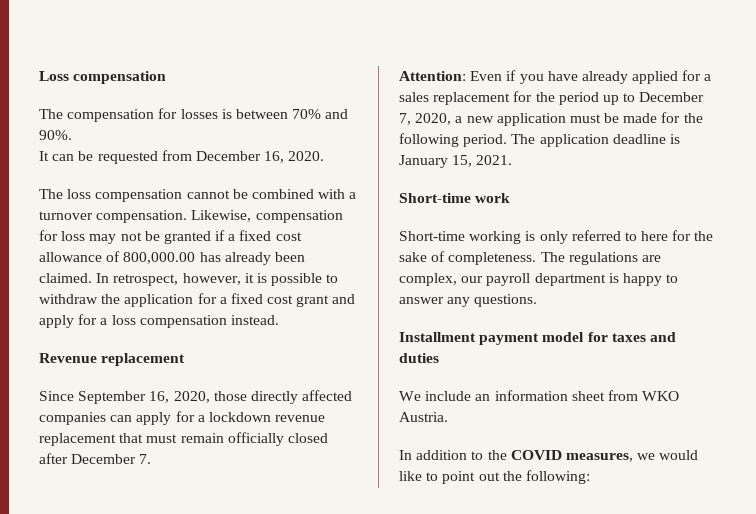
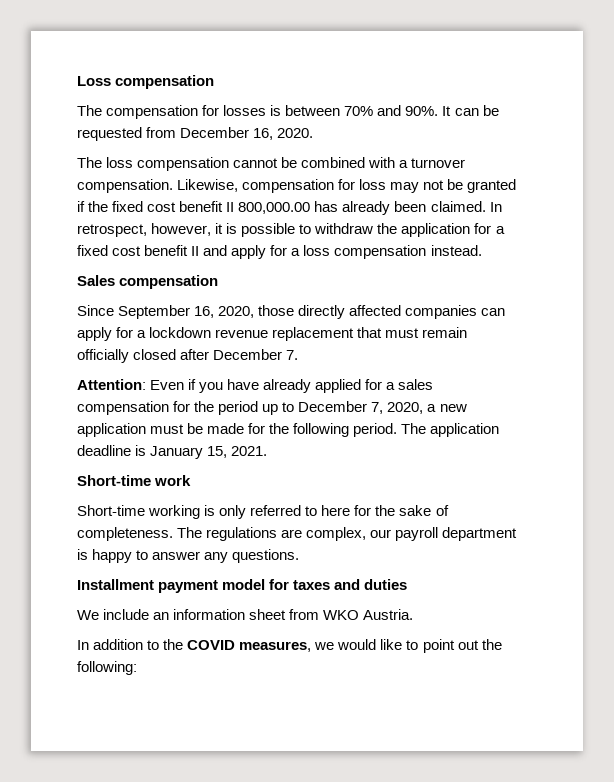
(72, 135) // -> (439, 111) none
[228,230,302,241] [39,251,121,262] a fixed cost allowance of -> [88,201,235,212] the fixed cost benefit II
[296,295,330,307] grant -> [144,245,200,256] benefit II
[39,353,186,366] Revenue replacement -> [77,275,219,289] Sales compensation
[433,92,511,105] replacement -> [77,401,169,415] compensation

